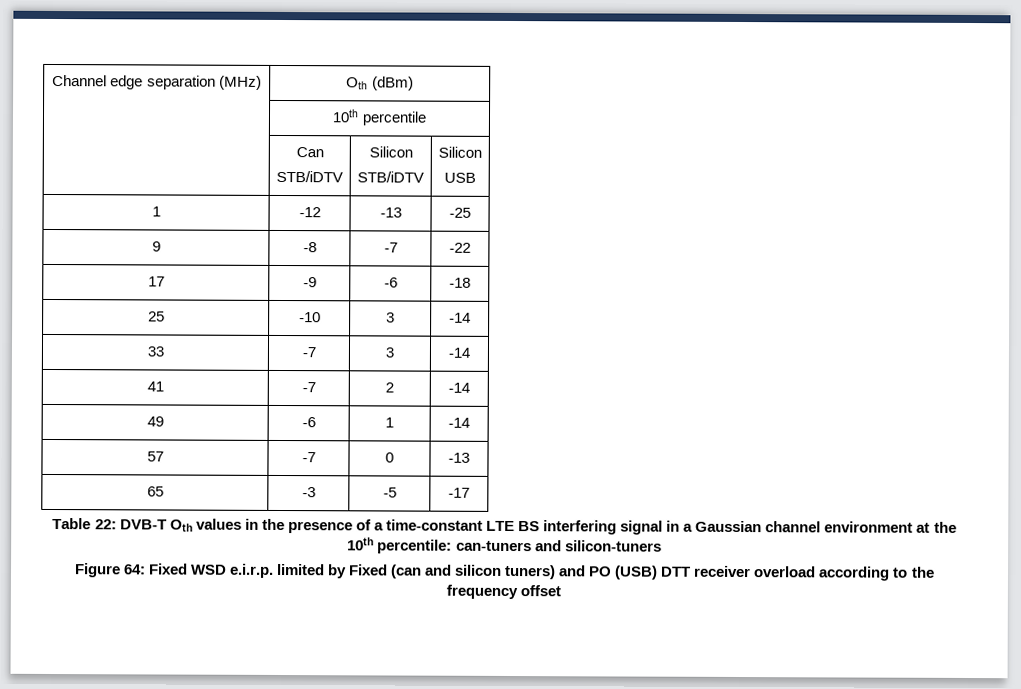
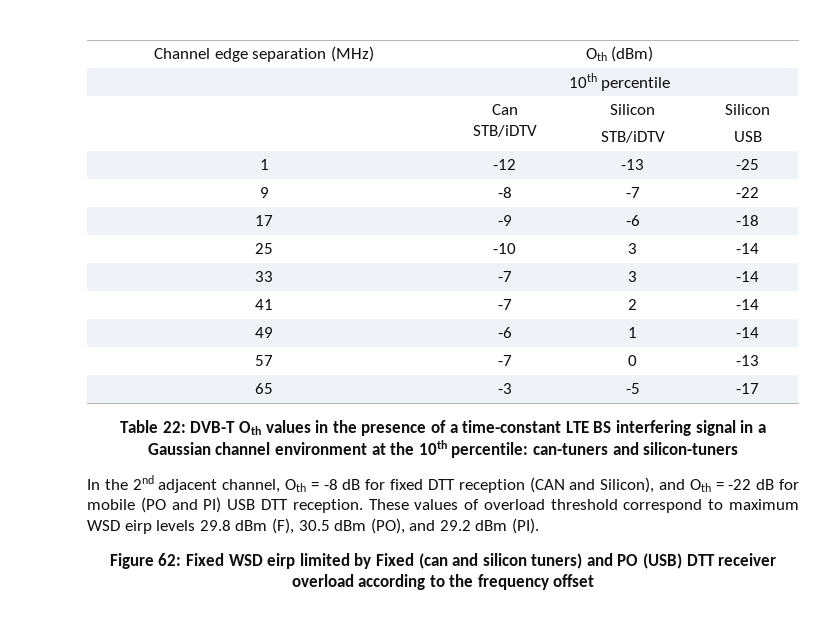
(662, 546) none -> [87,475,800,493] [87,497,800,513] [87,518,540,534] // In the 2nd adjacent channel, Oth = -8 dB for fixed DTT reception (CAN and Silicon), and Oth = -22 dB for mobile (PO and PI) USB DTT reception. These values of overload threshold correspond to maximum WSD eirp levels 29.8 dBm (F), 30.5 dBm (PO), and 29.2 dBm (PI).
[122,564,146,575] 64: -> [158,553,182,566] 62:
[228,563,274,578] e.i.r.p. -> [267,553,296,569] eirp

